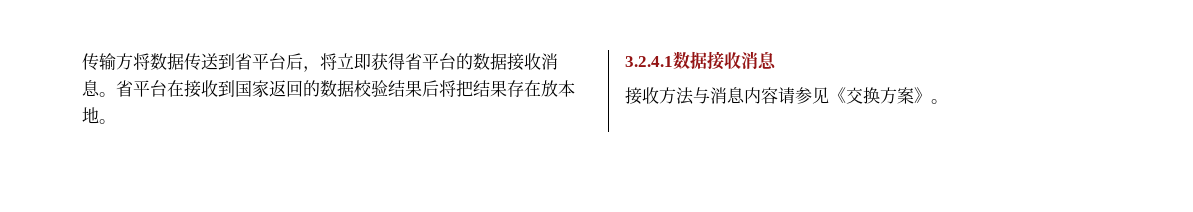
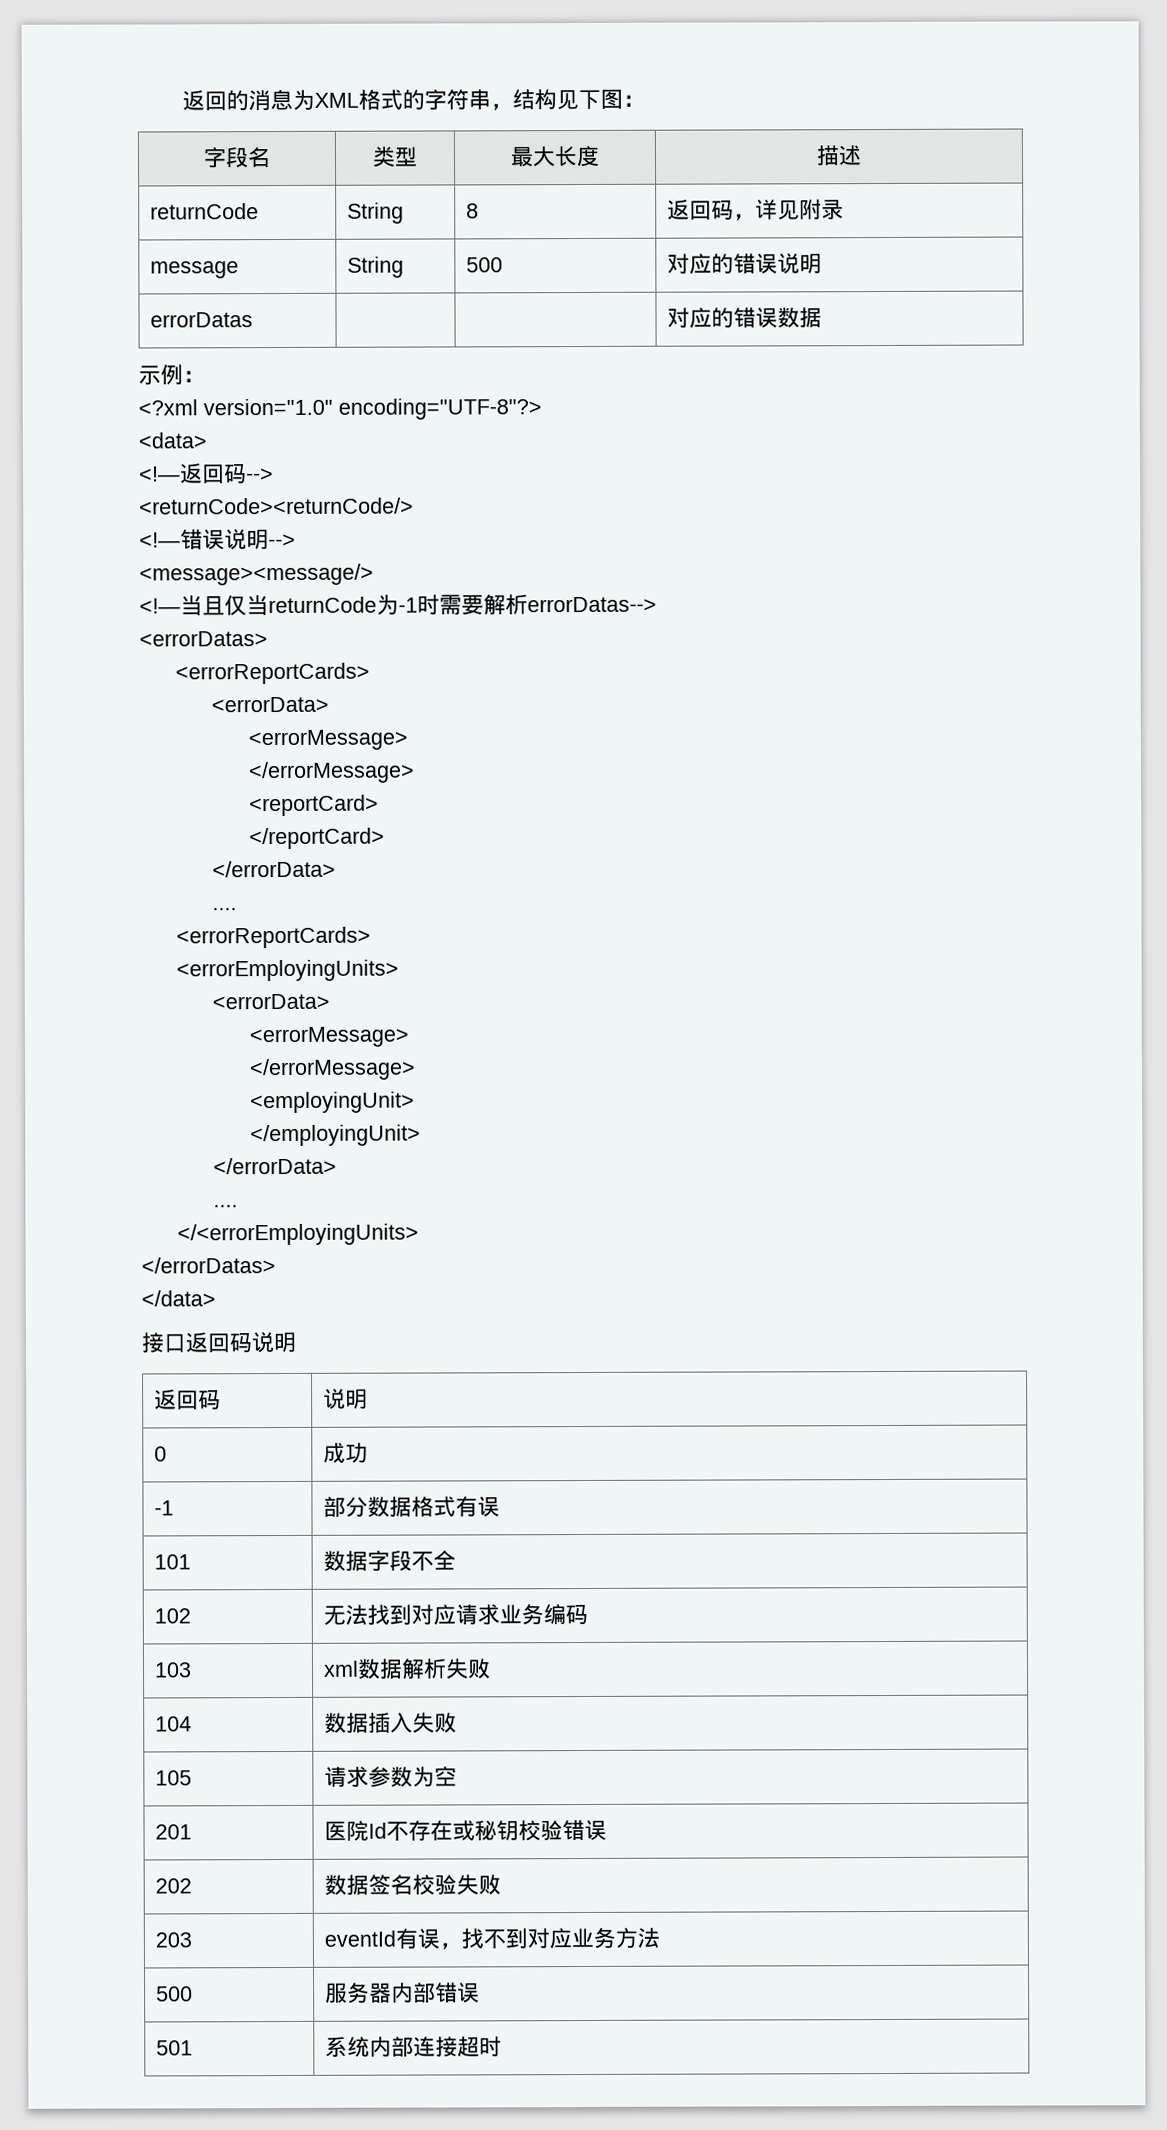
[82,53,558,72] [82,80,575,98] [82,107,116,124] [625,51,777,70] [625,87,948,105] 传输方将数据传送到省平台后，将立即获得省平台的数据接收消息。省平台在接收到国家返回的数据校验结果后将把结果存在放本地。 // 3.2.4.1数据接收消息 // 接收方法与消息内容请参见《交换方案》。 -> [182,88,646,111] [203,147,271,169] [372,146,418,167] [510,145,600,168] [816,145,862,166] [149,203,259,220] [346,202,404,224] [465,203,479,219] [666,199,844,221] [149,261,239,279] [346,256,404,278] [465,257,503,273] [666,253,822,275] [149,312,253,328] [666,307,822,329] [138,364,205,386] [138,398,542,420] [138,432,207,449] [139,463,274,485] [139,497,414,515] [139,529,296,551] [139,563,374,586] [139,594,657,616] [139,631,268,647] [175,662,371,685] [211,696,330,713] [247,729,408,751] [247,761,415,784] [248,794,379,817] [248,827,385,850] [212,860,337,878] [212,907,238,911] [176,926,372,949] [176,959,400,982] [212,993,331,1010] [248,1026,409,1048] [248,1058,416,1081] [249,1091,415,1114] [249,1124,421,1147] [213,1157,338,1175] [213,1204,239,1208] [177,1223,420,1246] [141,1257,276,1274] [141,1290,216,1307] [141,1331,296,1354] [153,1389,221,1411] [322,1388,368,1410] [153,1446,167,1462] [322,1442,368,1463] [153,1500,174,1516] [322,1496,500,1518] [153,1554,191,1570] [322,1550,456,1572] [153,1608,191,1624] [322,1603,588,1626] [153,1662,192,1678] [322,1658,491,1680] [154,1716,192,1732] [323,1712,457,1734] [154,1770,192,1786] [323,1766,457,1788] [154,1824,192,1840] [323,1819,607,1842] [154,1878,192,1894] [323,1874,501,1896] [154,1932,192,1948] [323,1927,660,1950] [155,1986,193,2002] [324,1982,480,2004] [155,2040,193,2056] [324,2036,502,2058] 返回的消息为XML格式的字符串，结构见下图： // 字段名 | 类型 | 最大长度 | 描述 // returnCode | String | 8 | 返回码，详见附录 // message | String | 500 | 对应的错误说明 // errorDatas | | | 对应的错误数据 // 示例： // <?xml version="1.0" encoding="UTF-8"?> // <data> // <!—返回码--> // <returnCode><returnCode/> // <!—错误说明--> // <message><message/> // <!—当且仅当returnCode为-1时需要解析errorDatas--> // <errorDatas> // <errorReportCards> // <errorData> // <errorMessage> // </errorMessage> // <reportCard> // </reportCard> // </errorData> // .... // <errorReportCards> // <errorEmployingUnits> // <errorData> // <errorMessage> // </errorMessage> // <employingUnit> // </employingUnit> // </errorData> // .... // </<errorEmployingUnits> // </errorDatas> // </data> // 接口返回码说明 // 返回码 | 说明 // 0 | 成功 // -1 | 部分数据格式有误 // 101 | 数据字段不全 // 102 | 无法找到对应请求业务编码 // 103 | xml数据解析失败 // 104 | 数据插入失败 // 105 | 请求参数为空 // 201 | 医院Id不存在或秘钥校验错误 // 202 | 数据签名校验失败 // 203 | eventId有误，找不到对应业务方法 // 500 | 服务器内部错误 // 501 | 系统内部连接超时

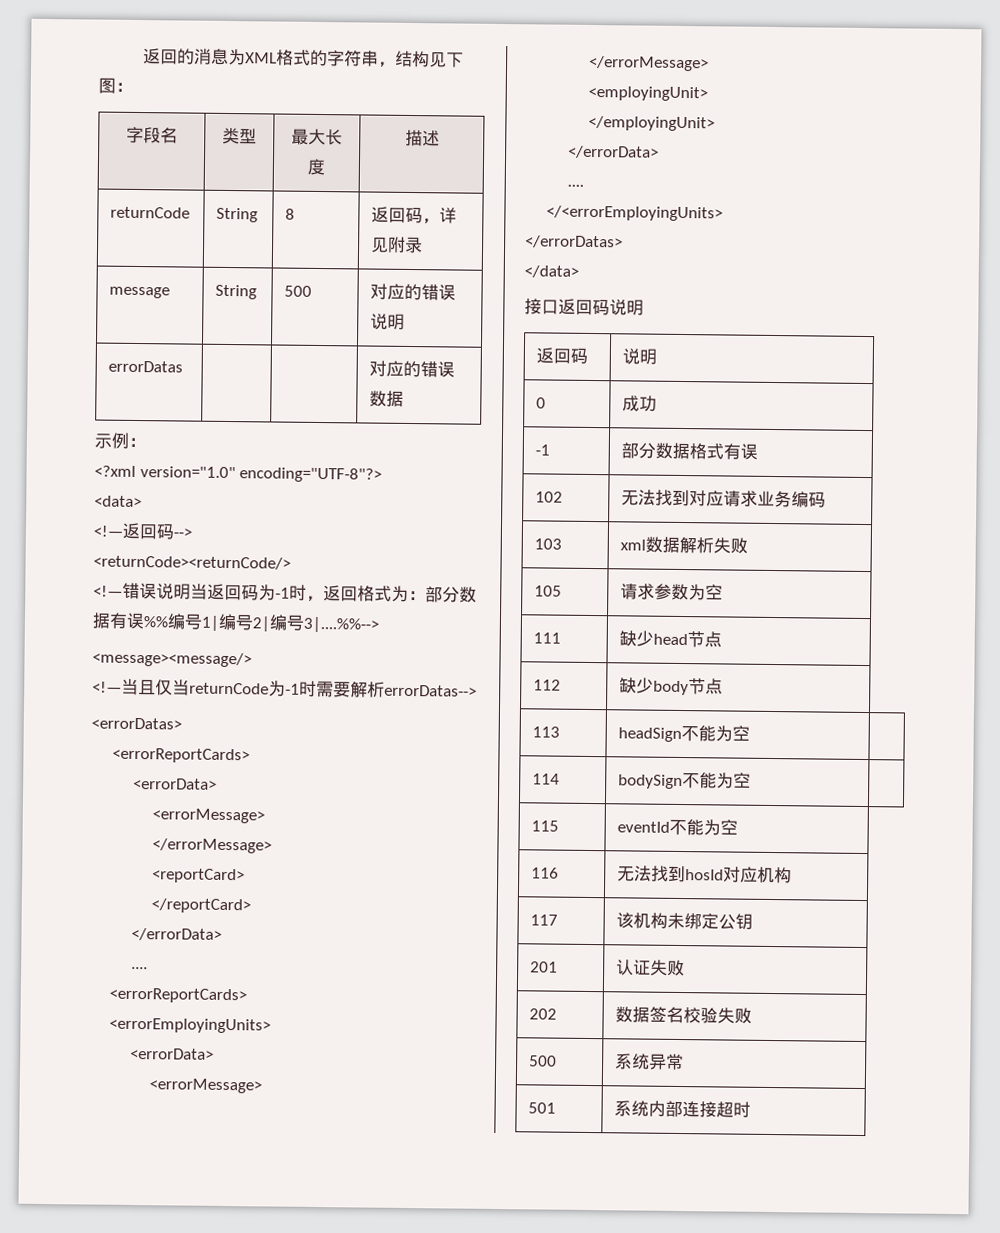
[268,533,296,548] --> -> [190,583,477,603] [92,612,379,633] 当返回码为-1时，返回格式为：部分数据有误%%编号1|编号2|编号3|....%%-->
[153,1554,191,1570] [322,1550,456,1572] // 101 | 数据字段不全 -> (759, 451) none
[154,1716,192,1732] [323,1712,457,1734] // 104 | 数据插入失败 -> (749, 545) none
[154,1824,192,1840] [323,1819,607,1842] 201 | 医院Id不存在或秘钥校验错误 -> [533,632,562,644] [619,630,723,648] [533,679,562,691] [619,677,724,696] [532,726,561,738] [618,725,751,743] [532,773,561,785] [618,772,752,790] [531,820,560,832] [617,819,739,836] [531,867,560,879] [617,865,793,884] [530,914,559,926] [616,912,754,930] [530,961,559,973] [616,959,686,977] 111 | 缺少head节点 // 112 | 缺少body节点 // 113 | headSign不能为空 | // 114 | bodySign不能为空 | // 115 | eventId不能为空 // 116 | 无法找到hosId对应机构 // 117 | 该机构未绑定公钥 // 201 | 认证失败
[154,1932,192,1948] [323,1927,660,1950] [155,1986,193,2002] [324,1982,480,2004] 203 | eventId有误，找不到对应业务方法 // 500 | 服务器内部错误 -> [529,1055,558,1067] [615,1053,685,1071] 500 | 系统异常

